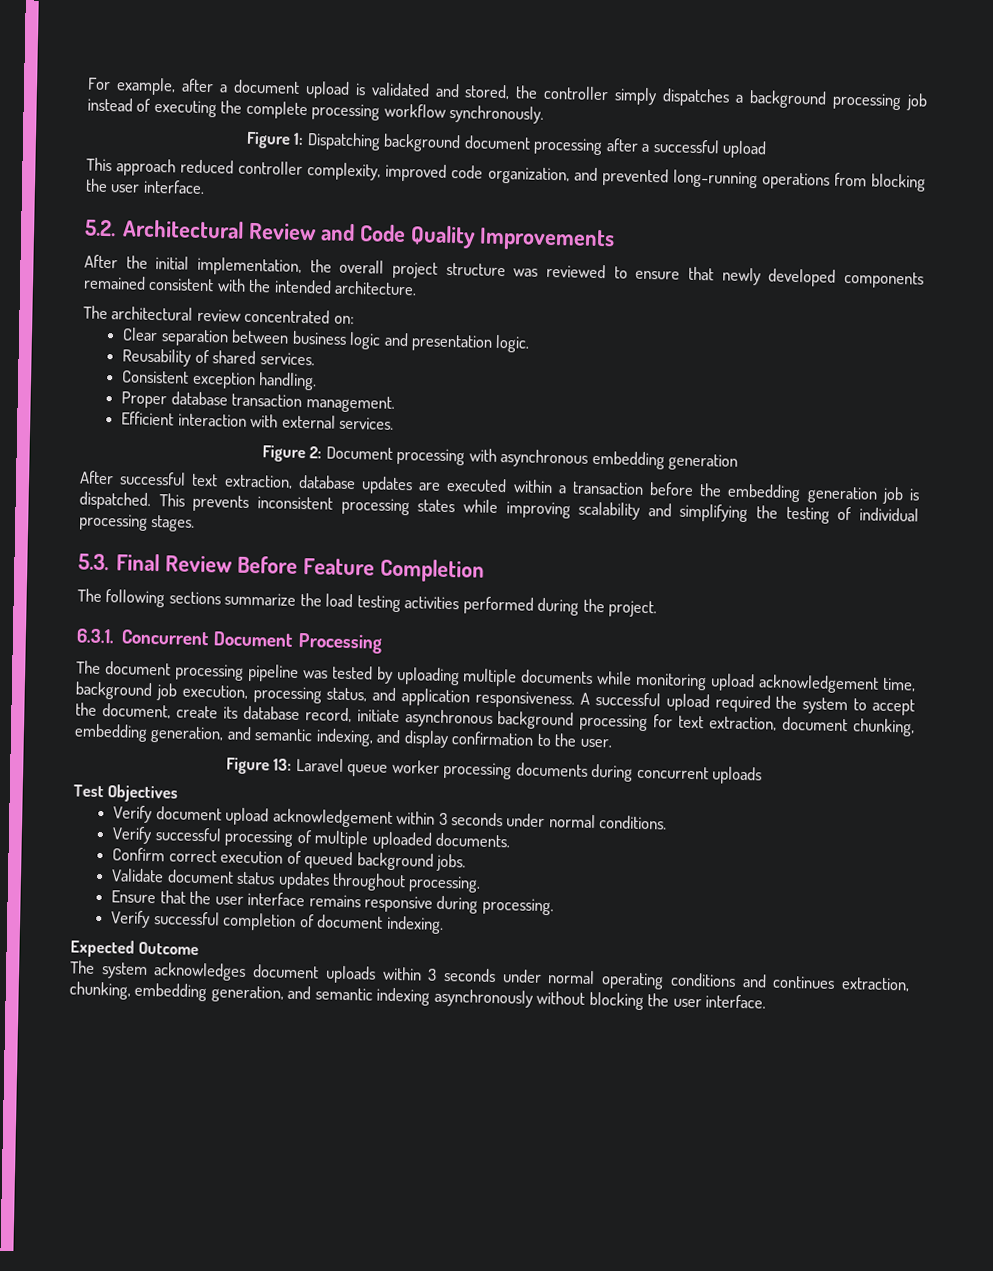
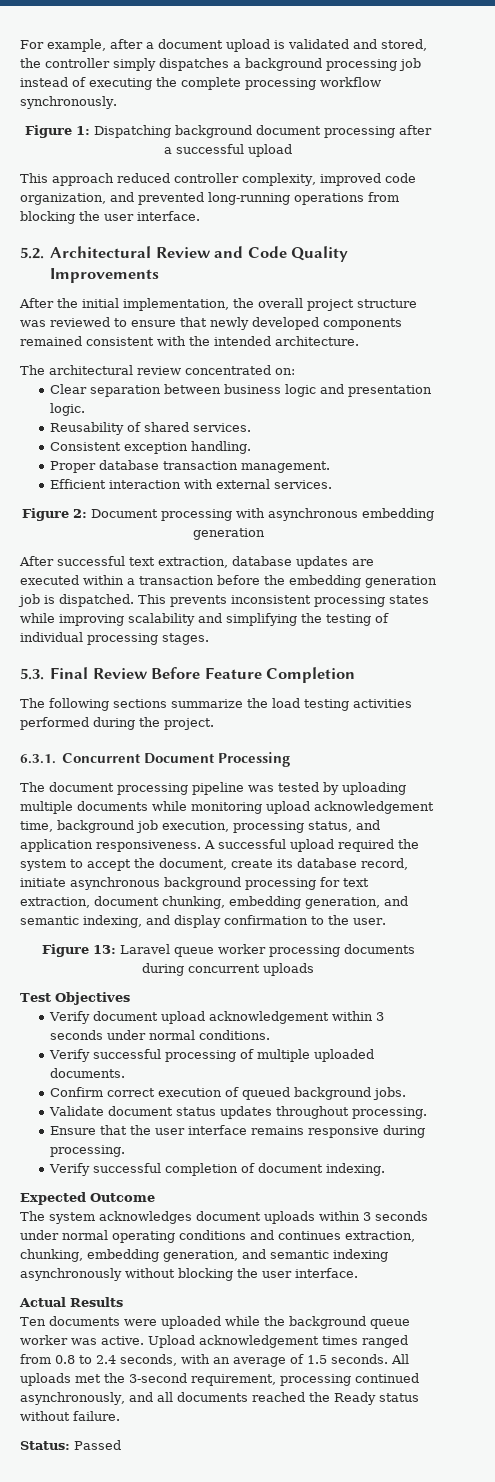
(767, 1001) none -> [19,1297,123,1307] [20,1316,410,1329] [20,1335,408,1348] [20,1354,409,1367] [20,1373,419,1386] [20,1392,419,1405] [20,1411,120,1421] [20,1440,121,1450] // Actual Results // Ten documents were uploaded while the background queue worker was active. Upload acknowledgement times ranged from 0.8 to 2.4 seconds, with an average of 1.5 seconds. All uploads met the 3-second requirement, processing continued asynchronously, and all documents reached the Ready status without failure. // Status: Passed

